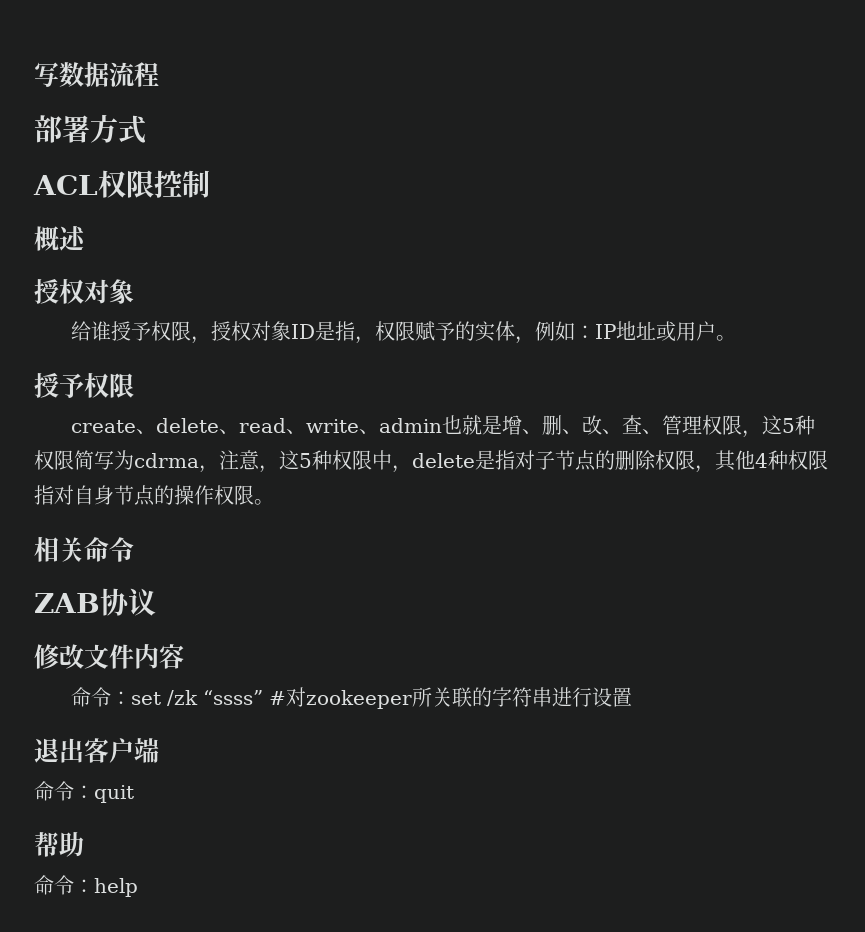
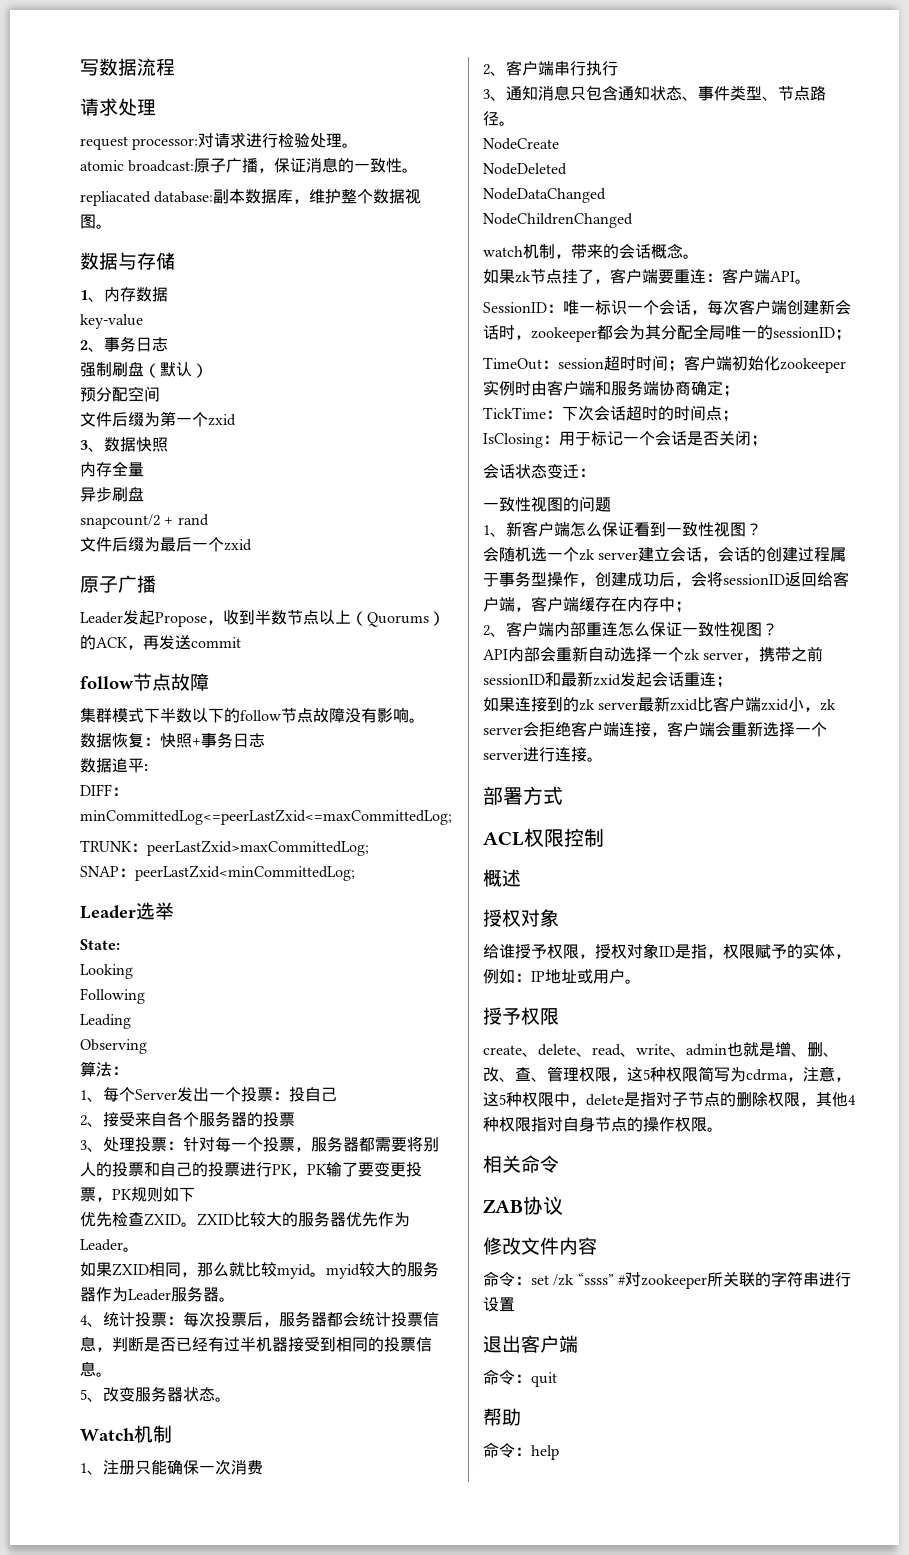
(159, 74) none -> [80,98,156,116] [80,132,359,150] [80,157,419,173] [80,188,422,206] [80,214,112,229] [80,252,175,270] [80,287,168,302] [80,314,143,329] [80,336,168,352] [80,362,208,378] [80,386,160,402] [80,411,236,427] [80,437,168,452] [80,461,144,477] [80,487,144,502] [80,514,209,529] [80,537,252,552] [80,575,156,593] [80,610,445,627] [80,634,241,650] [80,673,209,691] [80,707,425,723] [80,732,265,748] [80,758,148,773] [80,784,128,796] [80,809,452,825] [80,840,369,856] [80,865,355,881] [80,902,174,920] [80,939,120,950] [80,964,133,979] [80,988,145,1004] [80,1014,131,1029] [80,1039,147,1054] [80,1061,128,1077] [80,1087,337,1102] [80,1111,295,1127] [80,1136,439,1152] [80,1162,422,1177] [80,1187,195,1202] [80,1211,410,1227] [80,1239,139,1252] [80,1261,439,1279] [80,1286,235,1302] [80,1311,439,1327] [80,1336,432,1352] [80,1361,112,1377] [80,1386,231,1402] [80,1425,172,1443] [80,1459,263,1475] [483,60,618,76] [483,85,826,101] [483,111,515,126] [483,138,559,150] [483,163,567,175] [483,188,606,203] [483,213,633,228] [483,243,699,259] [483,268,811,284] [483,299,851,315] [483,324,851,342] [483,355,846,373] [483,380,739,397] [483,405,738,422] [483,430,767,448] [483,463,595,479] [483,496,611,512] [483,521,762,537] [483,546,847,562] [483,571,849,587] [483,596,691,613] [483,621,778,637] [483,646,824,662] [483,671,732,688] [483,696,837,712] [483,721,827,737] [483,747,603,762] // 请求处理 // request processor:对请求进行检验处理。 // atomic broadcast:原子广播，保证消息的一致性。 // repliacated database:副本数据库，维护整个数据视图。 // 数据与存储 // 1、内存数据 // key-value // 2、事务日志 // 强制刷盘（默认） // 预分配空间 // 文件后缀为第一个zxid // 3、数据快照 // 内存全量 // 异步刷盘 // snapcount/2 + rand // 文件后缀为最后一个zxid // 原子广播 // Leader发起Propose，收到半数节点以上（Quorums）的ACK，再发送commit // follow节点故障 // 集群模式下半数以下的follow节点故障没有影响。 // 数据恢复：快照+事务日志 // 数据追平: // DIFF：minCommittedLog<=peerLastZxid<=maxCommittedLog; // TRUNK：peerLastZxid>maxCommittedLog; // SNAP：peerLastZxid<minCommittedLog; // Leader选举 // State: // Looking // Following // Leading // Observing // 算法： // 1、每个Server发出一个投票：投自己 // 2、接受来自各个服务器的投票 // 3、处理投票：针对每一个投票，服务器都需要将别人的投票和自己的投票进行PK，PK输了要变更投票，PK规则如下 // 优先检查ZXID。ZXID比较大的服务器优先作为Leader。 // 如果ZXID相同，那么就比较myid。myid较大的服务器作为Leader服务器。 // 4、统计投票：每次投票后，服务器都会统计投票信息，判断是否已经有过半机器接受到相同的投票信息。 // 5、改变服务器状态。 // Watch机制 // 1、注册只能确保一次消费 // 2、客户端串行执行 // 3、通知消息只包含通知状态、事件类型、节点路径。 // NodeCreate // NodeDeleted // NodeDataChanged // NodeChildrenChanged // watch机制，带来的会话概念。 // 如果zk节点挂了，客户端要重连：客户端API。 // SessionID：唯一标识一个会话，每次客户端创建新会话时，zookeeper都会为其分配全局唯一的sessionID； // TimeOut：session超时时间；客户端初始化zookeeper实例时由客户端和服务端协商确定； // TickTime：下次会话超时的时间点； // IsClosing：用于标记一个会话是否关闭； // 会话状态变迁： // 一致性视图的问题 // 1、新客户端怎么保证看到一致性视图？ // 会随机选一个zk server建立会话，会话的创建过程属于事务型操作，创建成功后，会将sessionID返回给客户端，客户端缓存在内存中； // 2、客户端内部重连怎么保证一致性视图？ // API内部会重新自动选择一个zk server，携带之前sessionID和最新zxid发起会话重连； // 如果连接到的zk server最新zxid比客户端zxid小，zk server会拒绝客户端连接，客户端会重新选择一个server进行连接。

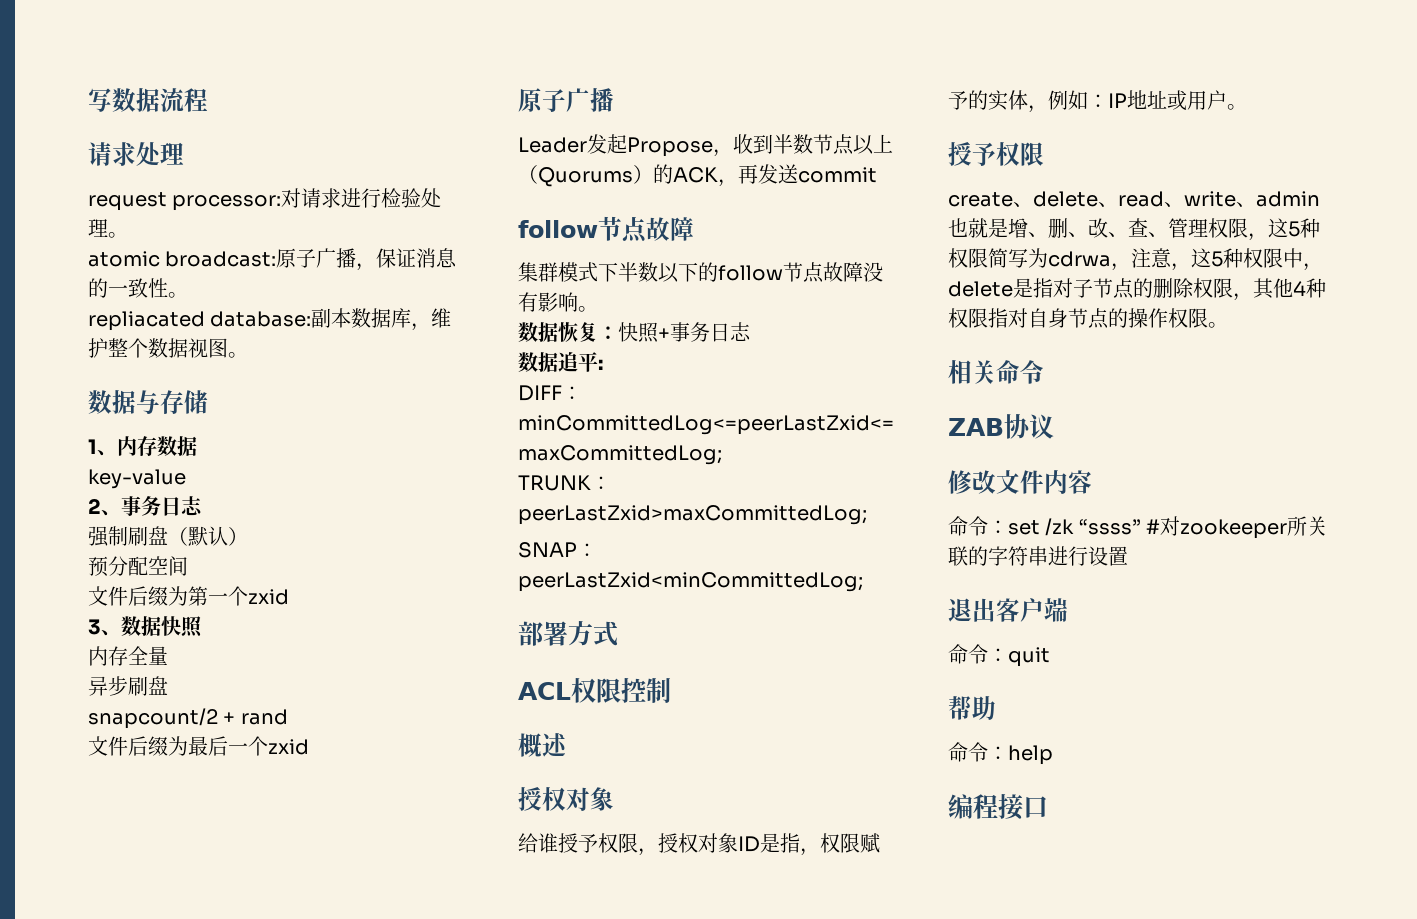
[80,902,174,920] [80,939,120,950] [80,964,133,979] [80,988,145,1004] [80,1014,131,1029] [80,1039,147,1054] [80,1061,128,1077] [80,1087,337,1102] [80,1111,295,1127] [80,1136,439,1152] [80,1162,422,1177] [80,1187,195,1202] [80,1211,410,1227] [80,1239,139,1252] [80,1261,439,1279] [80,1286,235,1302] [80,1311,439,1327] [80,1336,432,1352] [80,1361,112,1377] [80,1386,231,1402] [80,1425,172,1443] [80,1459,263,1475] [483,60,618,76] [483,85,826,101] [483,111,515,126] [483,138,559,150] [483,163,567,175] [483,188,606,203] [483,213,633,228] [483,243,699,259] [483,268,811,284] [483,299,851,315] [483,324,851,342] [483,355,846,373] [483,380,739,397] [483,405,738,422] [483,430,767,448] [483,463,595,479] [483,496,611,512] [483,521,762,537] [483,546,847,562] [483,571,849,587] [483,596,691,613] [483,621,778,637] [483,646,824,662] [483,671,732,688] [483,696,837,712] [483,721,827,737] [483,747,603,762] // Leader选举 // State: // Looking // Following // Leading // Observing // 算法： // 1、每个Server发出一个投票：投自己 // 2、接受来自各个服务器的投票 // 3、处理投票：针对每一个投票，服务器都需要将别人的投票和自己的投票进行PK，PK输了要变更投票，PK规则如下 // 优先检查ZXID。ZXID比较大的服务器优先作为Leader。 // 如果ZXID相同，那么就比较myid。myid较大的服务器作为Leader服务器。 // 4、统计投票：每次投票后，服务器都会统计投票信息，判断是否已经有过半机器接受到相同的投票信息。 // 5、改变服务器状态。 // Watch机制 // 1、注册只能确保一次消费 // 2、客户端串行执行 // 3、通知消息只包含通知状态、事件类型、节点路径。 // NodeCreate // NodeDeleted // NodeDataChanged // NodeChildrenChanged // watch机制，带来的会话概念。 // 如果zk节点挂了，客户端要重连：客户端API。 // SessionID：唯一标识一个会话，每次客户端创建新会话时，zookeeper都会为其分配全局唯一的sessionID； // TimeOut：session超时时间；客户端初始化zookeeper实例时由客户端和服务端协商确定； // TickTime：下次会话超时的时间点； // IsClosing：用于标记一个会话是否关闭； // 会话状态变迁： // 一致性视图的问题 // 1、新客户端怎么保证看到一致性视图？ // 会随机选一个zk server建立会话，会话的创建过程属于事务型操作，创建成功后，会将sessionID返回给客户端，客户端缓存在内存中； // 2、客户端内部重连怎么保证一致性视图？ // API内部会重新自动选择一个zk server，携带之前sessionID和最新zxid发起会话重连； // 如果连接到的zk server最新zxid比客户端zxid小，zk server会拒绝客户端连接，客户端会重新选择一个server进行连接。 -> (863, 582) none
[746,1069,788,1081] cdrma -> [1048,251,1111,267] cdrwa
(559, 1452) none -> [948,794,1048,820] // 编程接口

